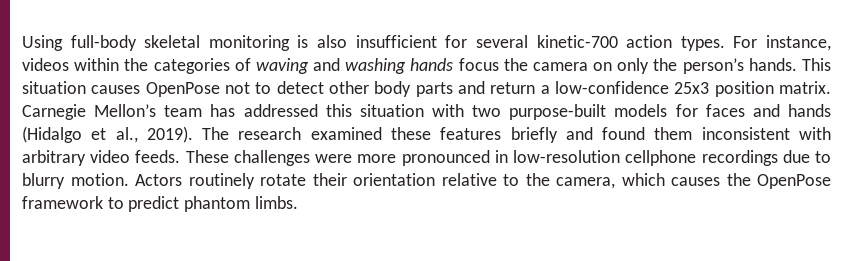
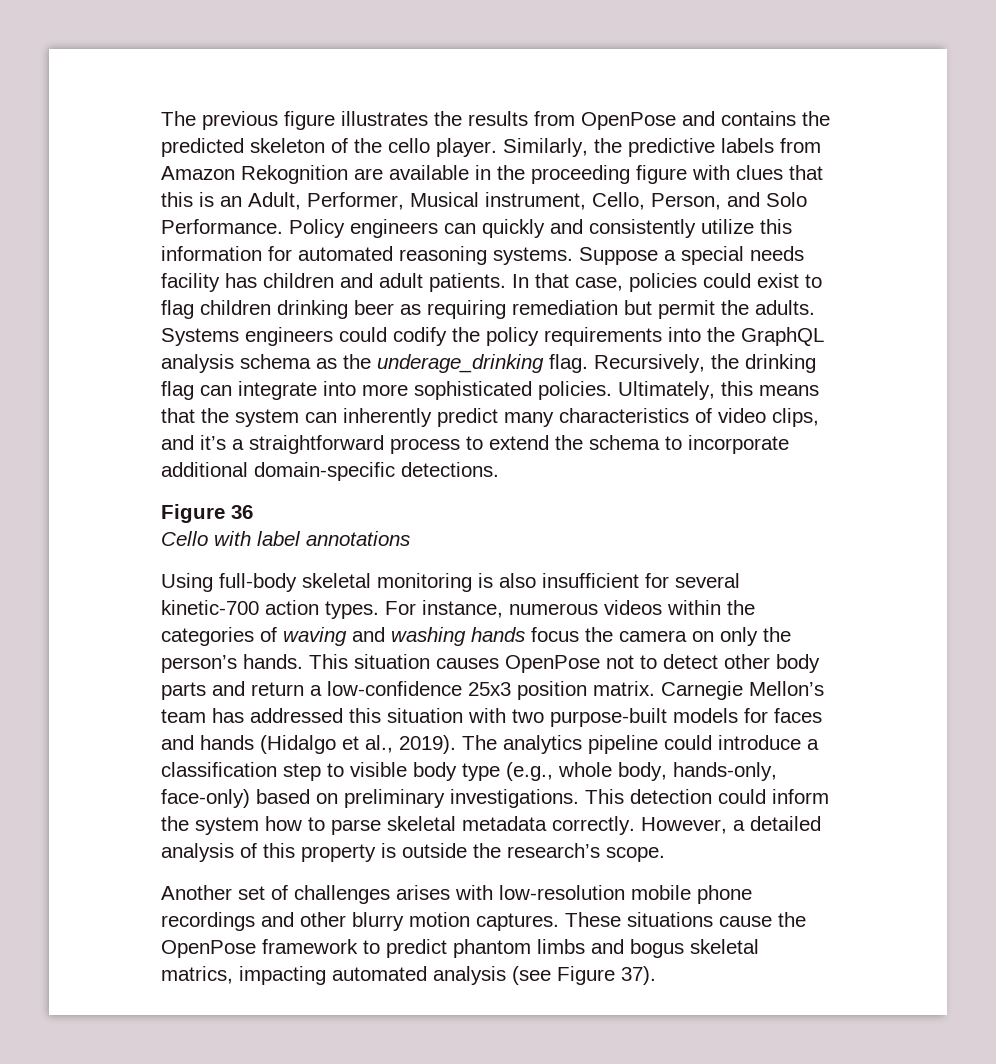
(22, 43) none -> [161,111,830,130] [161,138,821,157] [161,165,823,184] [161,192,807,210] [161,219,792,238] [161,246,804,265] [161,273,822,292] [161,300,815,319] [161,327,824,346] [161,354,816,373] [161,381,819,400] [161,408,819,427] [161,435,789,454] [161,462,499,481] [161,504,253,523] [161,531,410,546] The previous figure illustrates the results from OpenPose and contains the predicted skeleton of the cello player. Similarly, the predictive labels from Amazon Rekognition are available in the proceeding figure with clues that this is an Adult, Performer, Musical instrument, Cello, Person, and Solo Performance. Policy engineers can quickly and consistently utilize this information for automated reasoning systems. Suppose a special needs facility has children and adult patients. In that case, policies could exist to flag children drinking beer as requiring remediation but permit the adults. Systems engineers could codify the policy requirements into the GraphQL analysis schema as the underage_drinking flag. Recursively, the drinking flag can integrate into more sophisticated policies. Ultimately, this means that the system can inherently predict many characteristics of video clips, and it’s a straightforward process to extend the schema to incorporate additional domain-specific detections. // Figure 36 // Cello with label annotations //
(832, 43) none -> [509,603,598,615] numerous
[238,127,832,143] [22,150,832,166] [22,173,720,189] research examined these features briefly and found them inconsistent with arbitrary video feeds. These challenges were more pronounced in low-resolution cellphone recordings due to blurry motion. Actors routinely rotate their orientation relative to the camera, which causes -> [503,735,819,754] [161,762,777,781] [161,789,829,808] [161,816,821,835] [161,843,665,862] [161,885,752,904] [161,912,772,931] analytics pipeline could introduce a classification step to visible body type (e.g., whole body, hands-only, face-only) based on preliminary investigations. This detection could inform the system how to parse skeletal metadata correctly. However, a detailed analysis of this property is outside the research’s scope. // Another set of challenges arises with low-resolution mobile phone recordings and other blurry motion captures. These situations cause
[254,196,298,209] limbs. -> [537,939,759,958] [161,966,656,985] limbs and bogus skeletal matrics, impacting automated analysis (see Figure 37).

